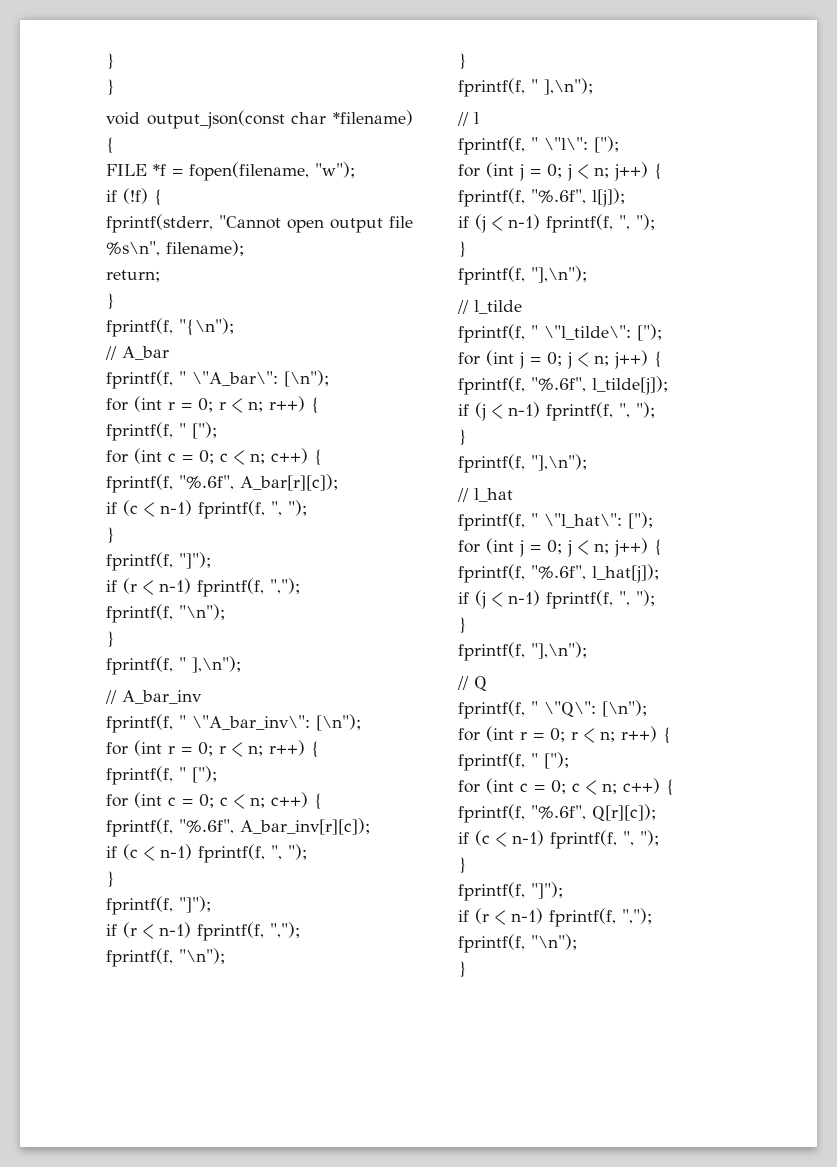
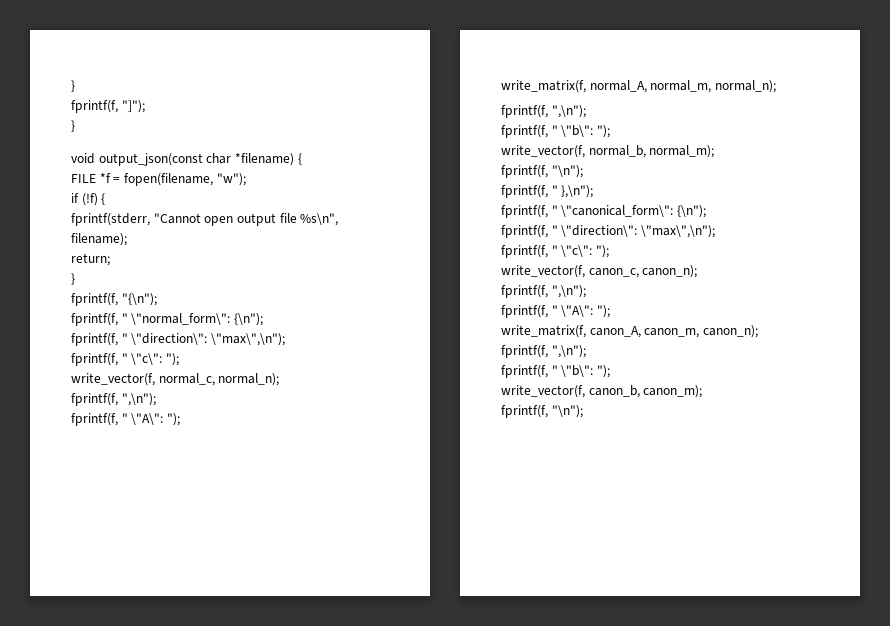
[106,53,115,70] } -> [71,80,75,92] [71,100,145,113] } // fprintf(f, "]");
[105,346,169,360] [106,370,329,389] [106,396,320,414] [106,422,217,441] [106,448,323,466] [106,474,338,493] [106,500,307,519] [106,527,115,544] [106,552,211,571] [106,578,300,597] [106,604,225,623] [106,631,115,648] [106,656,241,675] [105,690,202,704] [106,714,361,733] [106,740,320,758] [106,766,217,785] [106,792,323,810] [106,818,370,837] [106,844,307,863] [106,871,115,888] [106,896,211,915] [106,922,300,941] [106,948,225,967] [458,53,467,70] [458,78,593,97] [457,112,479,126] [458,136,619,155] [458,162,663,181] [458,188,625,207] [458,214,655,233] [458,241,467,258] [458,266,587,285] [457,300,522,314] [458,324,662,343] [458,350,663,369] [458,376,668,395] [458,402,655,421] [458,429,467,446] [458,454,587,473] [457,488,513,502] [458,512,653,531] [458,538,663,557] [458,564,659,583] [458,590,655,609] [458,617,467,634] [458,642,587,661] [457,676,487,691] [458,700,647,719] [458,726,672,744] [458,752,569,771] [458,778,675,796] [458,804,656,823] [458,830,659,849] [458,857,467,874] [458,882,563,901] [458,908,652,927] [458,934,577,953] [458,961,467,978] // A_bar // fprintf(f, " \"A_bar\": [\n"); // for (int r = 0; r < n; r++) { // fprintf(f, " ["); // for (int c = 0; c < n; c++) { // fprintf(f, "%.6f", A_bar[r][c]); // if (c < n-1) fprintf(f, ", "); // } // fprintf(f, "]"); // if (r < n-1) fprintf(f, ","); // fprintf(f, "\n"); // } // fprintf(f, " ],\n"); // // A_bar_inv // fprintf(f, " \"A_bar_inv\": [\n"); // for (int r = 0; r < n; r++) { // fprintf(f, " ["); // for (int c = 0; c < n; c++) { // fprintf(f, "%.6f", A_bar_inv[r][c]); // if (c < n-1) fprintf(f, ", "); // } // fprintf(f, "]"); // if (r < n-1) fprintf(f, ","); // fprintf(f, "\n"); // } // fprintf(f, " ],\n"); // // l // fprintf(f, " \"l\": ["); // for (int j = 0; j < n; j++) { // fprintf(f, "%.6f", l[j]); // if (j < n-1) fprintf(f, ", "); // } // fprintf(f, "],\n"); // // l_tilde // fprintf(f, " \"l_tilde\": ["); // for (int j = 0; j < n; j++) { // fprintf(f, "%.6f", l_tilde[j]); // if (j < n-1) fprintf(f, ", "); // } // fprintf(f, "],\n"); // // l_hat // fprintf(f, " \"l_hat\": ["); // for (int j = 0; j < n; j++) { // fprintf(f, "%.6f", l_hat[j]); // if (j < n-1) fprintf(f, ", "); // } // fprintf(f, "],\n"); // // Q // fprintf(f, " \"Q\": [\n"); // for (int r = 0; r < n; r++) { // fprintf(f, " ["); // for (int c = 0; c < n; c++) { // fprintf(f, "%.6f", Q[r][c]); // if (c < n-1) fprintf(f, ", "); // } // fprintf(f, "]"); // if (r < n-1) fprintf(f, ","); // fprintf(f, "\n"); // } -> [71,313,263,326] [71,333,285,346] [71,353,179,366] [71,373,280,386] [71,393,156,406] [71,413,180,426] [501,80,776,93] [501,105,586,118] [501,125,610,138] [501,145,715,158] [501,165,583,178] [501,185,594,198] [501,205,706,218] [501,225,715,238] [501,245,609,258] [501,265,698,278] [501,285,586,298] [501,305,610,318] [501,325,758,338] [501,345,586,358] [501,365,610,378] [501,385,703,398] [501,405,583,418] fprintf(f, " \"normal_form\": {\n"); // fprintf(f, " \"direction\": \"max\",\n"); // fprintf(f, " \"c\": "); // write_vector(f, normal_c, normal_n); // fprintf(f, ",\n"); // fprintf(f, " \"A\": "); // write_matrix(f, normal_A, normal_m, normal_n); // fprintf(f, ",\n"); // fprintf(f, " \"b\": "); // write_vector(f, normal_b, normal_m); // fprintf(f, "\n"); // fprintf(f, " },\n"); // fprintf(f, " \"canonical_form\": {\n"); // fprintf(f, " \"direction\": \"max\",\n"); // fprintf(f, " \"c\": "); // write_vector(f, canon_c, canon_n); // fprintf(f, ",\n"); // fprintf(f, " \"A\": "); // write_matrix(f, canon_A, canon_m, canon_n); // fprintf(f, ",\n"); // fprintf(f, " \"b\": "); // write_vector(f, canon_b, canon_m); // fprintf(f, "\n");

